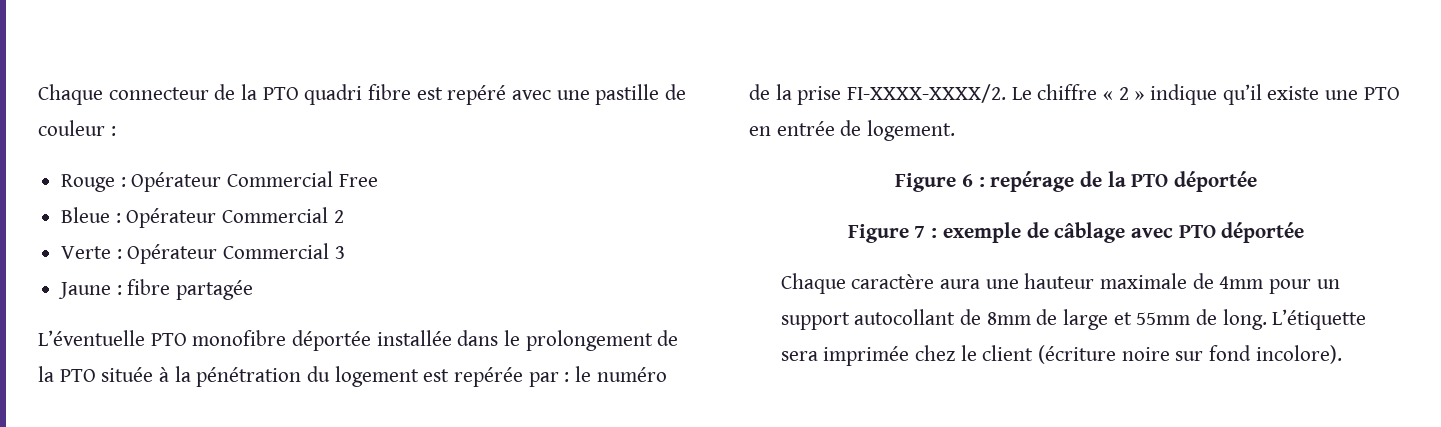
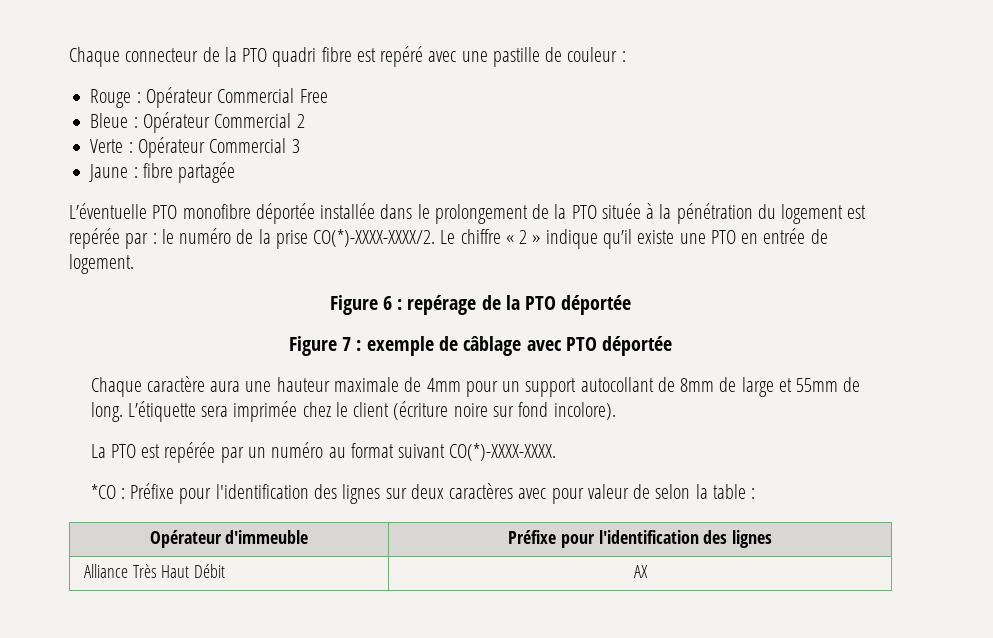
[847,84,1007,103] FI-XXXX-XXXX/2. -> [313,229,436,247] CO(*)-XXXX-XXXX/2.
(1342, 354) none -> [90,442,557,463] [90,483,756,504] [149,530,309,548] [508,530,772,548] [84,564,226,578] [633,565,648,578] // La PTO est repérée par un numéro au format suivant CO(*)-XXXX-XXXX. // *CO : Préfixe pour l'identification des lignes sur deux caractères avec pour valeur de selon la table : // Opérateur d'immeuble | Préfixe pour l'identification des lignes // Alliance Très Haut Débit | AX

